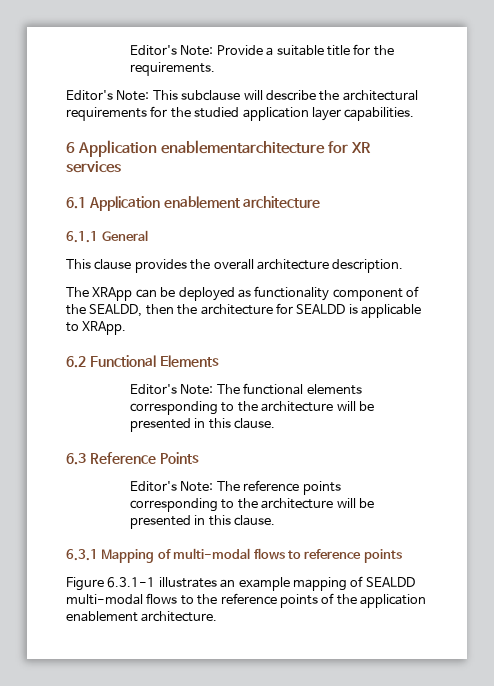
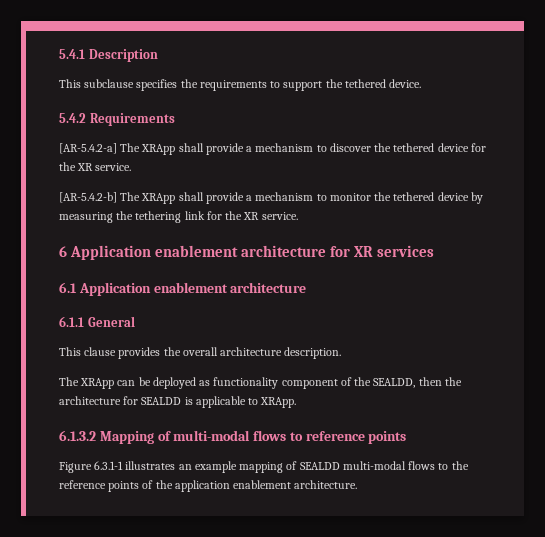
[130,44,394,56] [130,62,216,76] [66,90,418,101] [66,106,415,121] Editor's Note: Provide a suitable title for the requirements. // Editor's Note: This subclause will describe the architectural requirements for the studied application layer capabilities. -> [59,49,158,62] [59,79,422,91] [59,113,175,126] [59,143,486,155] [59,162,132,171] [59,192,483,204] [59,211,298,223] 5.4.1 Description // This subclause specifies the requirements to support the tethered device. // 5.4.2 Requirements // [AR-5.4.2-a] The XRApp shall provide a mechanism to discover the tethered device for the XR service. // [AR-5.4.2-b] The XRApp shall provide a mechanism to monitor the tethered device by measuring the tethering link for the XR service.
[160,140,325,154] enablementarchitecture -> [155,245,327,257] enablement architecture
[66,355,219,368] [130,383,362,395] [130,401,374,415] [130,418,276,432] [66,452,199,465] [130,480,341,495] [130,498,374,512] [130,515,276,529] [66,549,98,561] 6.2 Functional Elements // Editor's Note: The functional elements corresponding to the architecture will be presented in this clause. // 6.3 Reference Points // Editor's Note: The reference points corresponding to the architecture will be presented in this clause. // 6.3.1 -> [59,430,96,441] 6.1.3.2

